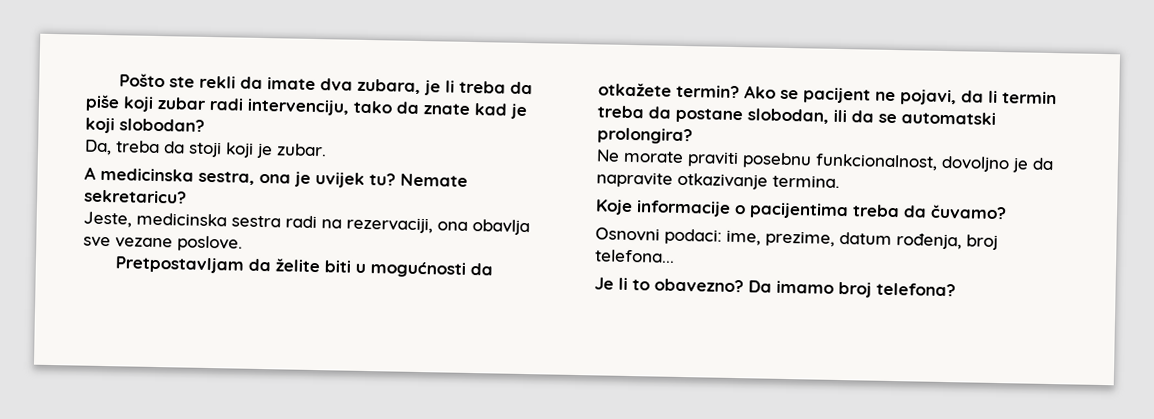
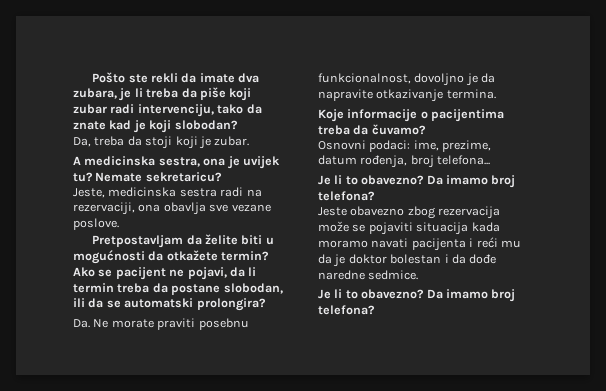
(693, 136) none -> [73,319,90,328] Da.
(956, 289) none -> [318,206,501,219] [318,221,500,235] [318,237,521,251] [318,254,497,267] [318,270,419,280] [318,289,516,302] [318,305,375,315] // Jeste obavezno zbog rezervacija može se pojaviti situacija kada moramo navati pacijenta i reći mu da je doktor bolestan i da dođe naredne sedmice. // Je li to obavezno? Da imamo broj telefona?

